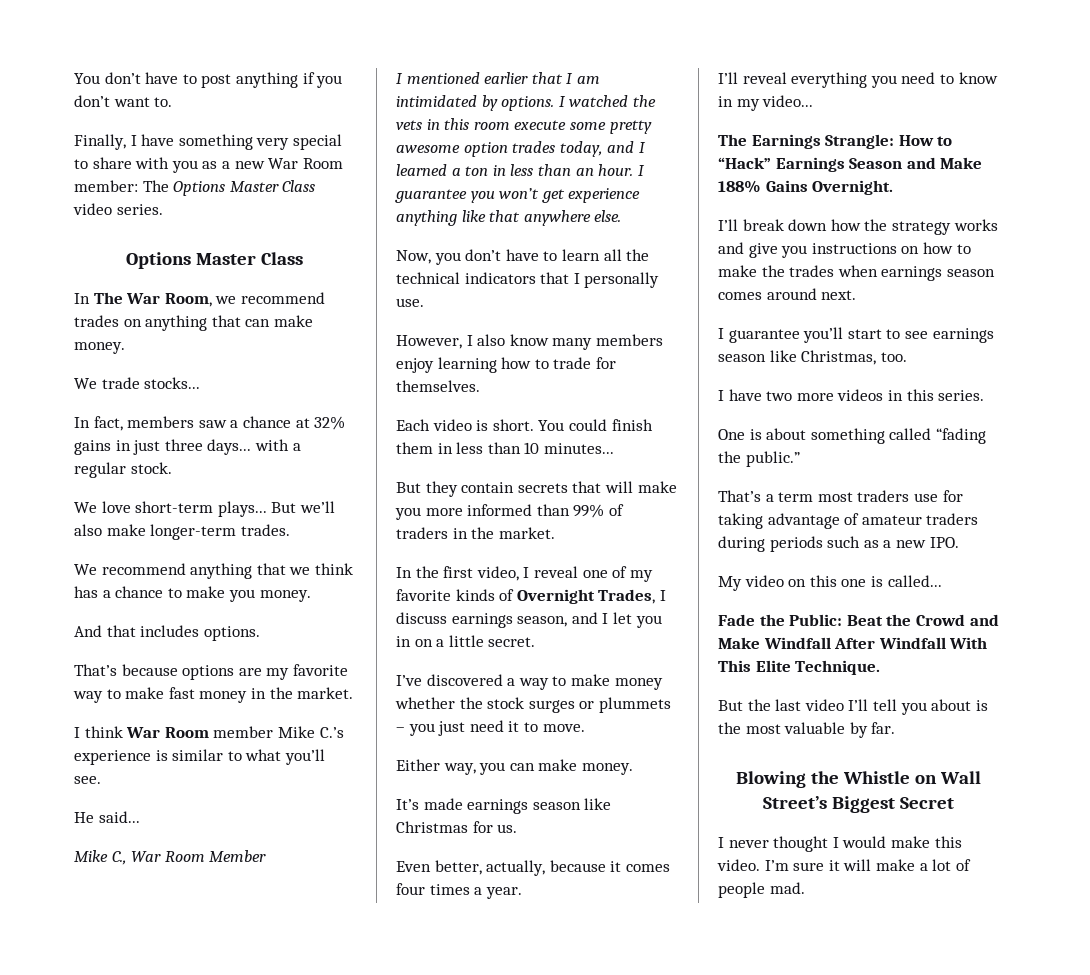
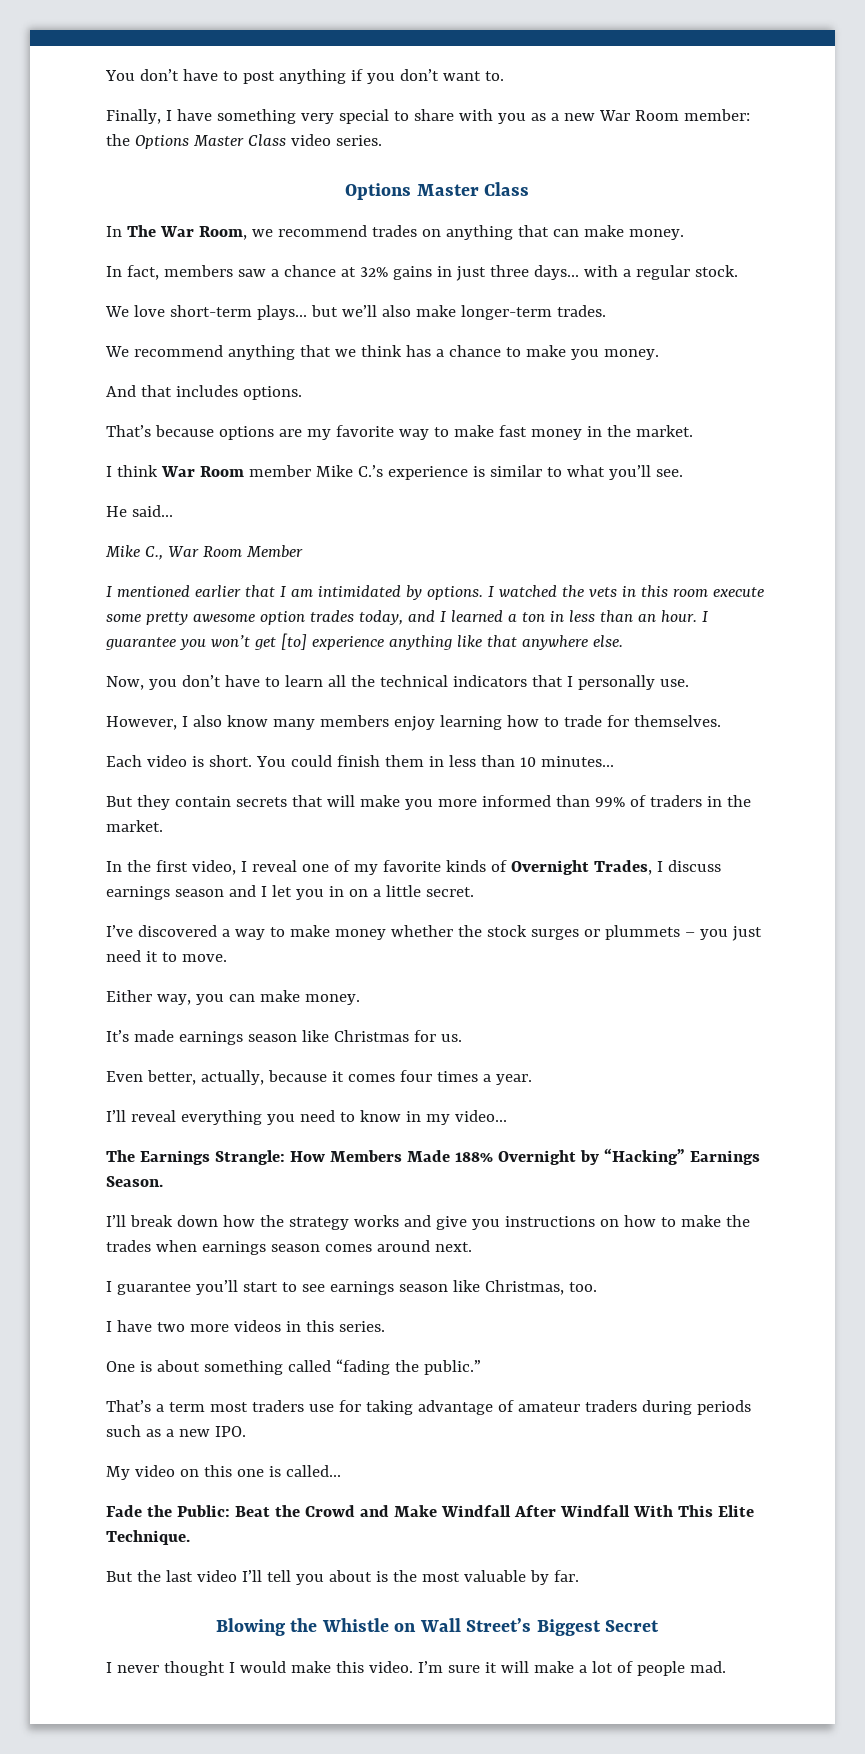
[142,180,169,192] The -> [106,134,130,146] the
[74,377,201,389] // We trade stocks... -> (684, 234) none
[271,502,297,513] But -> [310,305,338,317] but
(565, 196) none -> [280,633,307,650] [to]
[517,616,568,627] season, -> [174,889,224,897] season
[937,136,953,146] [718,157,983,172] [718,180,894,195] to “Hack” Earnings Season and Make 188% Gains Overnight. -> [329,1148,760,1165] [106,1176,163,1187] Members Made 188% Overnight by “Hacking” Earnings Season.

